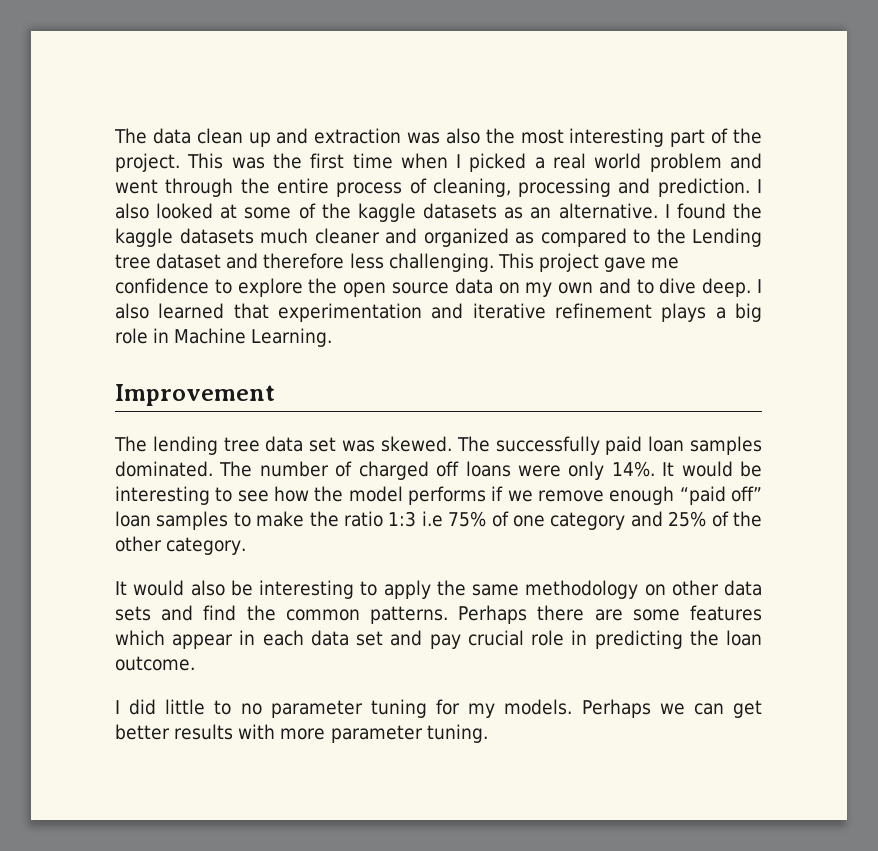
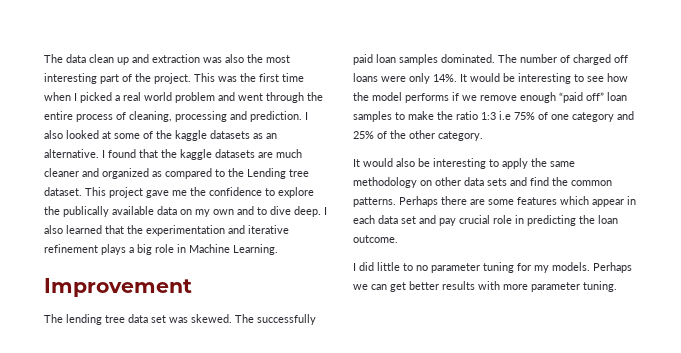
[733,203,762,219] [115,228,254,247] the kaggle datasets -> [139,149,273,160] that the kaggle datasets are
[156,253,494,272] dataset and therefore less challenging. -> [44,187,82,196] dataset.
(680, 263) none -> [190,187,206,196] the
[343,282,449,297] open source -> [63,206,154,217] publically available
(269, 311) none -> [127,225,143,234] the

